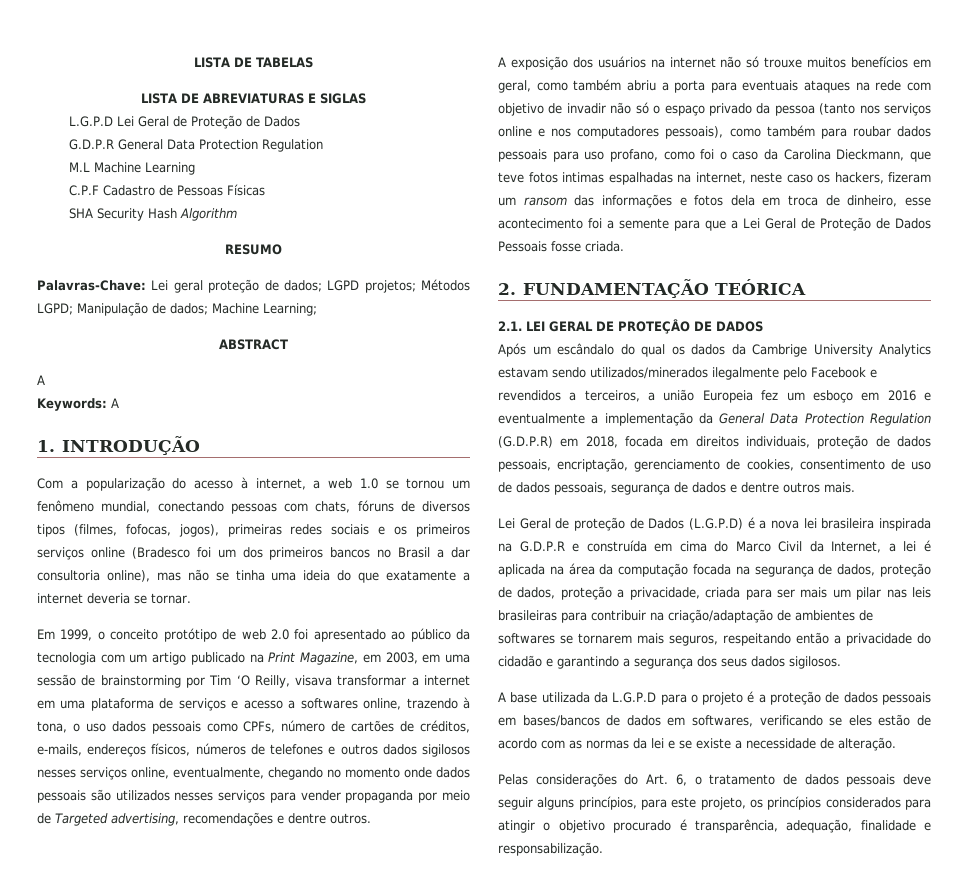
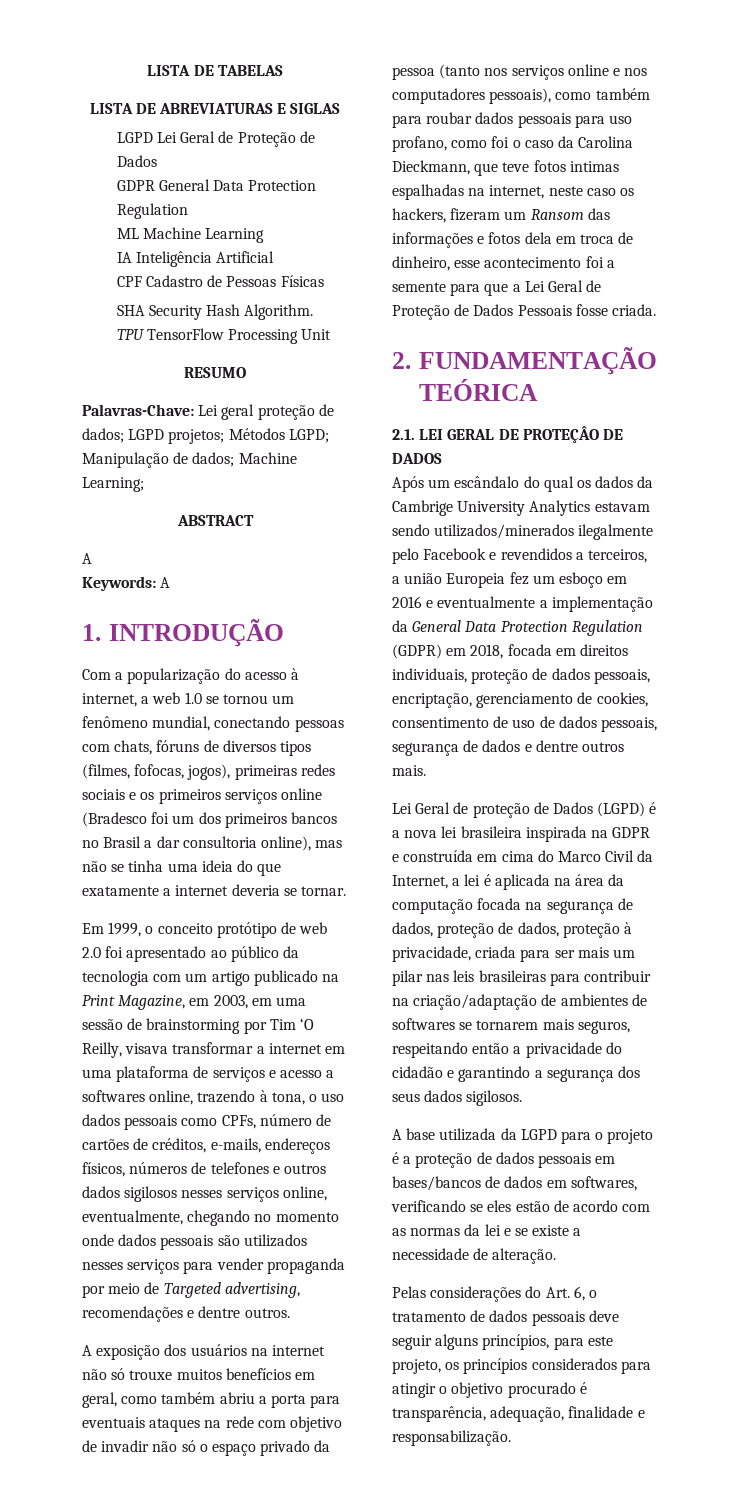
[69,116,114,127] L.G.P.D -> [116,132,153,143] LGPD
[69,139,115,150] G.D.P.R -> [116,180,155,191] GDPR
[69,162,91,172] M.L -> [116,228,139,239] ML
[69,185,100,196] C.P.F -> [116,251,275,267] [116,276,142,287] IA Inteligência Artificial // CPF
[180,208,238,221] Algorithm -> [244,304,314,320] [116,328,332,344] Algorithm. // TPU TensorFlow Processing Unit
[523,197,567,206] ransom -> [530,209,584,220] Ransom
[498,436,553,448] (G.D.P.R) -> [392,644,442,659] (GDPR)
[689,518,744,530] (L.G.P.D) -> [597,802,646,817] (LGPD)
[519,541,565,552] G.D.P.R -> [612,827,651,838] GDPR
[617,589,625,598] a -> [623,922,632,934] à
[612,692,657,703] L.G.P.D -> [520,1129,557,1140] LGPD

